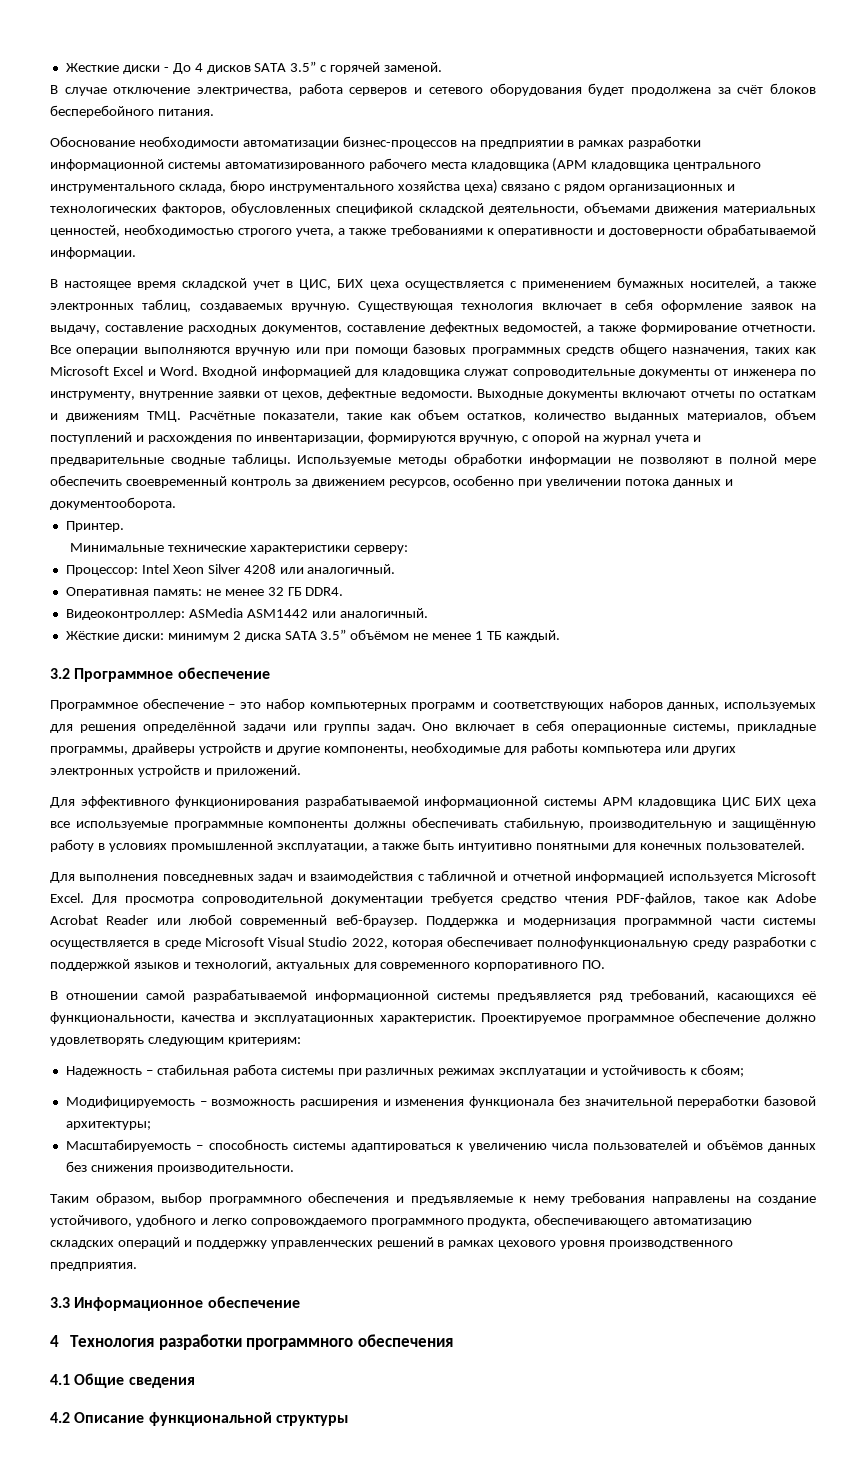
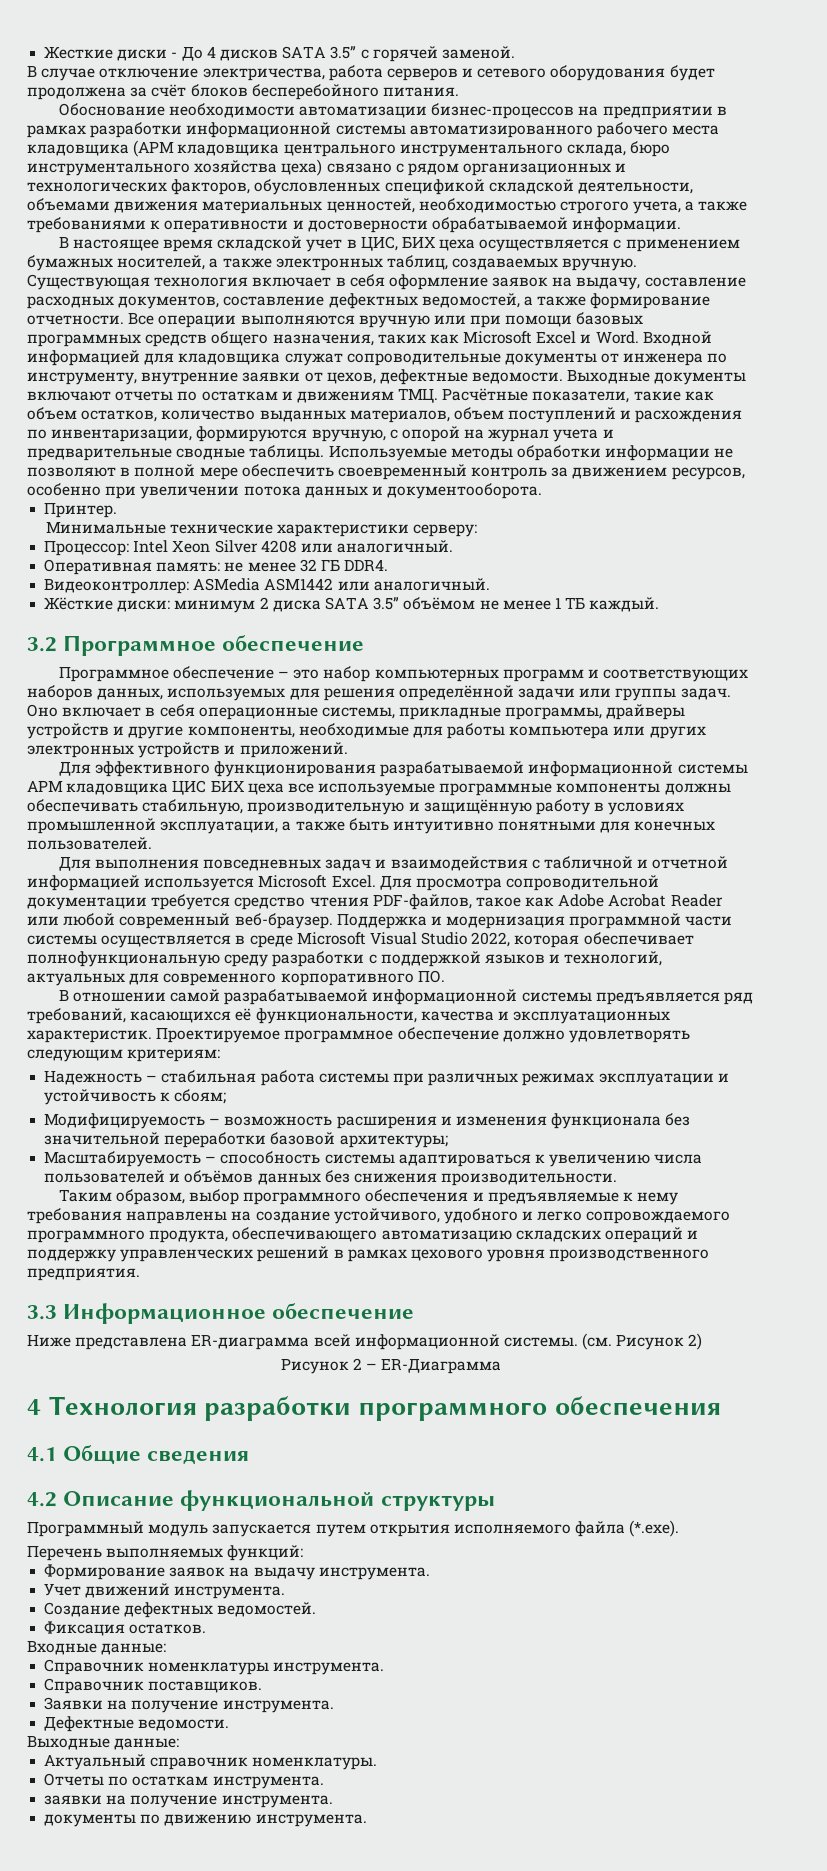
(300, 1302) none -> [27,1333,703,1350] [280,1358,502,1374] // Ниже представлена ER-диаграмма всей информационной системы. (см. Рисунок 2) // Рисунок 2 – ER-Диаграмма
(348, 1420) none -> [27,1520,680,1537] [27,1545,304,1561] [44,1564,430,1580] [44,1583,286,1599] [44,1602,317,1618] [44,1621,207,1636] [27,1640,167,1655] [44,1659,385,1675] [44,1678,263,1694] [44,1697,334,1713] [44,1716,230,1732] [27,1735,180,1750] [44,1754,378,1770] [44,1773,324,1789] [44,1795,333,1808] [44,1814,367,1827] // Программный модуль запускается путем открытия исполняемого файла (*.exe). // Перечень выполняемых функций: // Формирование заявок на выдачу инструмента. // Учет движений инструмента. // Создание дефектных ведомостей. // Фиксация остатков. // Входные данные: // Справочник номенклатуры инструмента. // Справочник поставщиков. // Заявки на получение инструмента. // Дефектные ведомости. // Выходные данные: // Актуальный справочник номенклатуры. // Отчеты по остаткам инструмента. // заявки на получение инструмента. // документы по движению инструмента.

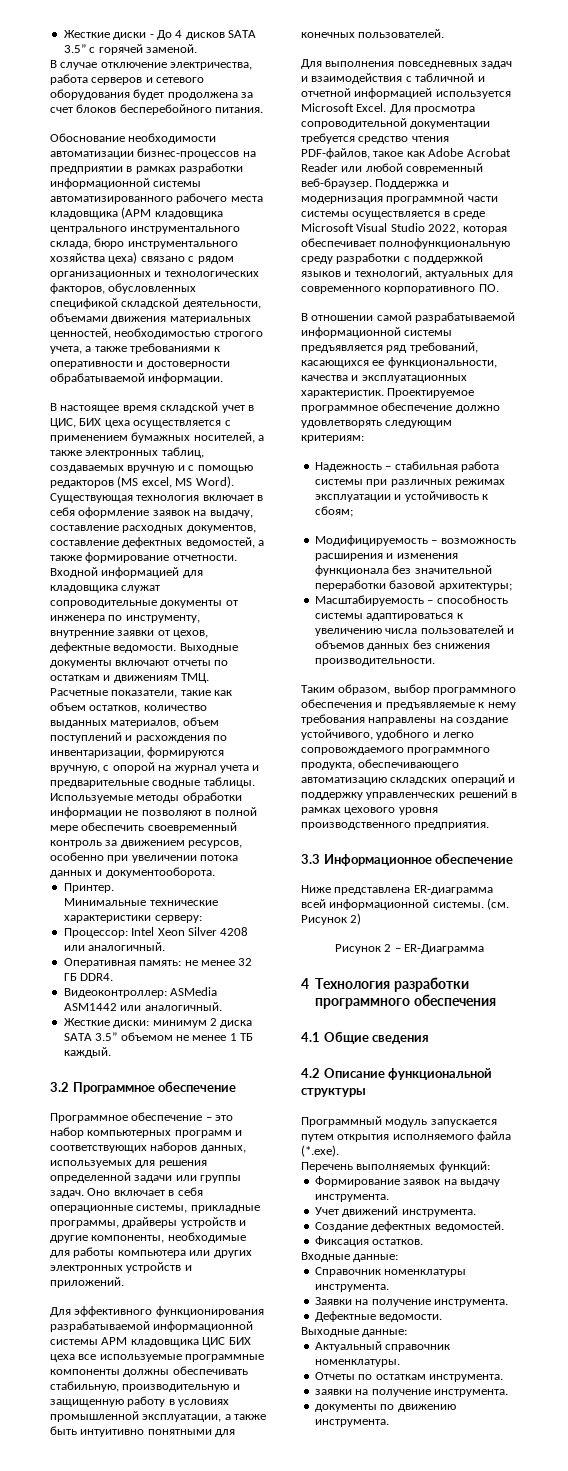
[151,84,187,97] счёт -> [50,107,73,113] счет
[562,258,638,271] вручную. -> [127,465,253,473] [50,476,234,488] вручную и с помощью редакторов (MS excel, MS Word).
[128,312,644,328] [27,331,639,347] Все операции выполняются вручную или при помощи базовых программных средств общего назначения, таких как Microsoft Excel и Word. -> (237, 558) none
[442,388,529,401] Расчётные -> [50,688,108,696] Расчетные
[44,597,114,610] Жёсткие -> [63,1018,110,1026] Жесткие
[403,597,476,610] объёмом -> [120,1032,173,1041] объемом
[398,685,514,701] определённой -> [50,1172,131,1183] определенной
[423,799,532,815] защищённую -> [50,1399,124,1407] защищенную
[235,1008,252,1021] её -> [372,360,385,366] ее
[184,1170,254,1183] объёмов -> [314,640,364,649] объемов
[44,1678,263,1694] // Справочник поставщиков. -> (389, 1288) none

